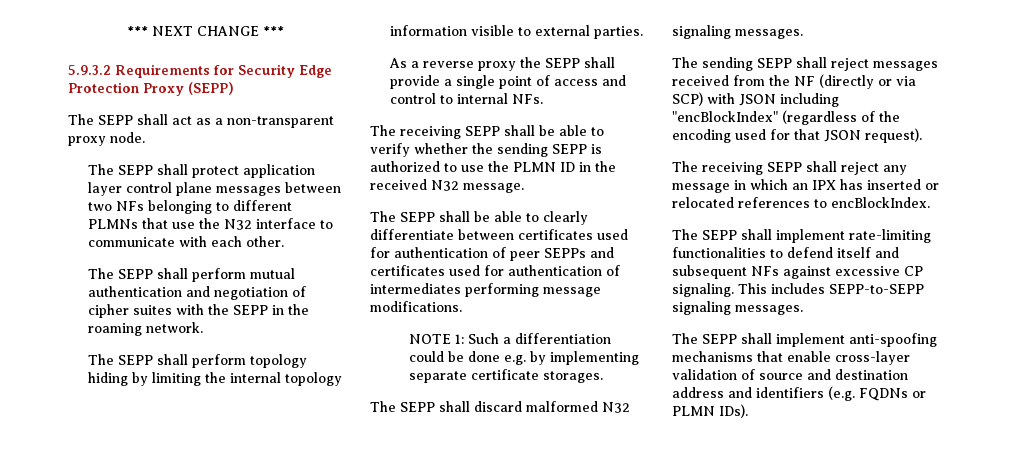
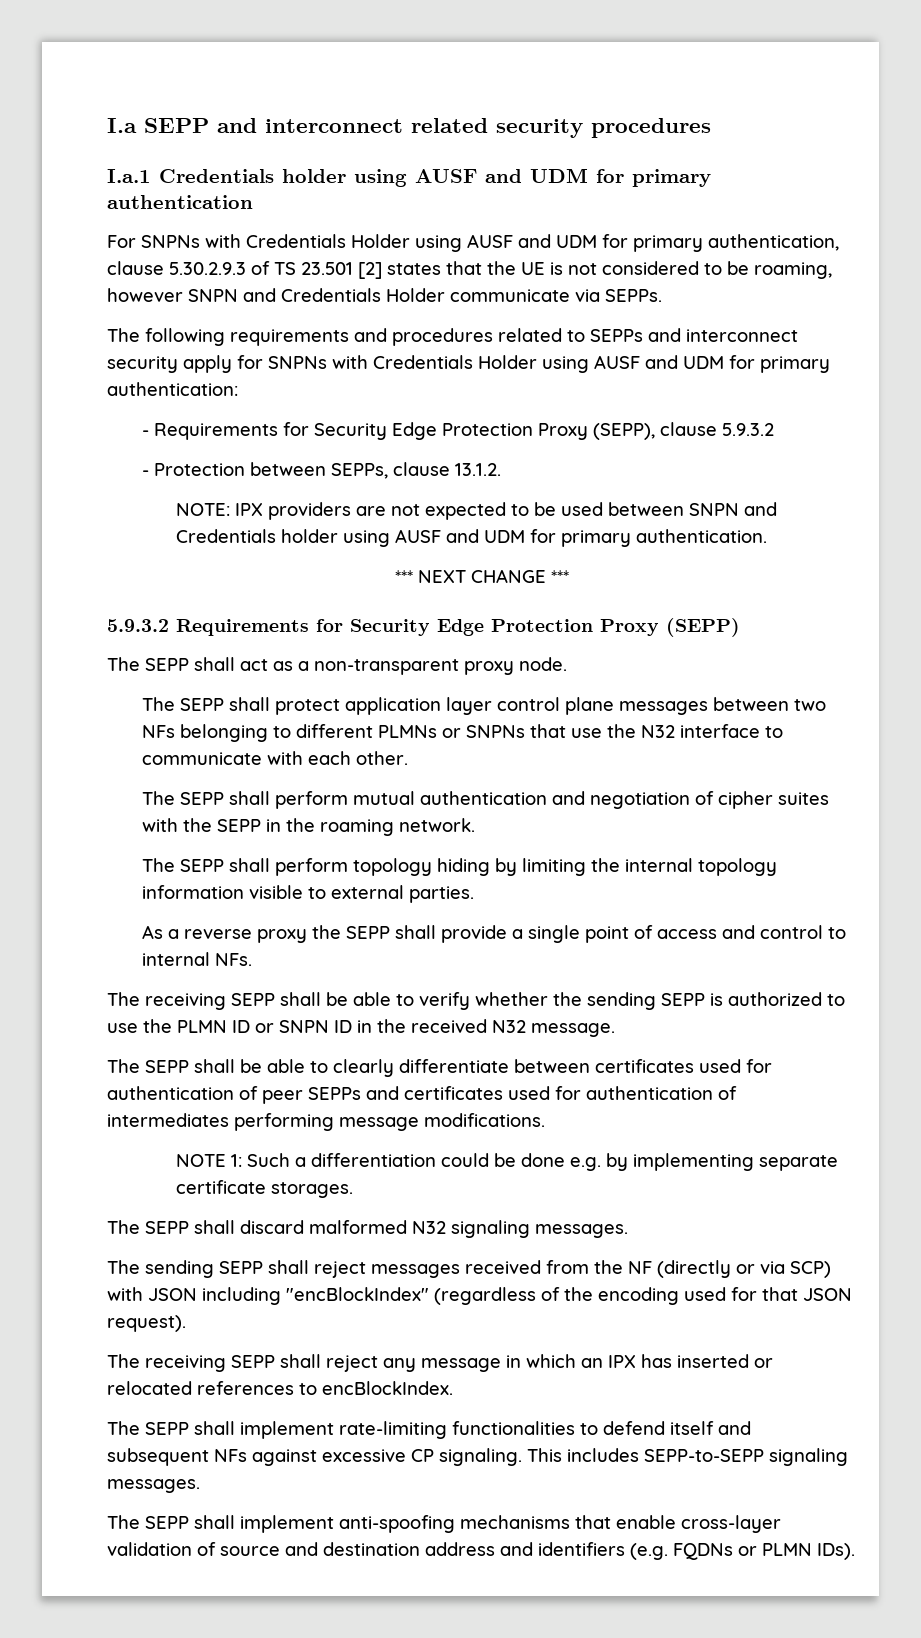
(126, 31) none -> [107,118,711,138] [107,168,711,187] [107,195,253,209] [107,234,839,252] [107,261,832,279] [107,288,662,302] [107,328,798,346] [107,355,830,373] [107,382,238,396] [141,422,774,440] [141,462,501,479] [176,502,778,520] [176,529,768,547] I.a SEPP and interconnect related security procedures // I.a.1 Credentials holder using AUSF and UDM for primary authentication // For SNPNs with Credentials Holder using AUSF and UDM for primary authentication, clause 5.30.2.9.3 of TS 23.501 [2] states that the UE is not considered to be roaming, however SNPN and Credentials Holder communicate via SEPPs. // The following requirements and procedures related to SEPPs and interconnect security apply for SNPNs with Credentials Holder using AUSF and UDM for primary authentication: // - Requirements for Security Edge Protection Proxy (SEPP), clause 5.9.3.2 // - Protection between SEPPs, clause 13.1.2. // NOTE: IPX providers are not expected to be used between SNPN and Credentials holder using AUSF and UDM for primary authentication. //
(138, 224) none -> [441,725,525,738] or SNPNs
(575, 167) none -> [255,1020,352,1033] or SNPN ID

